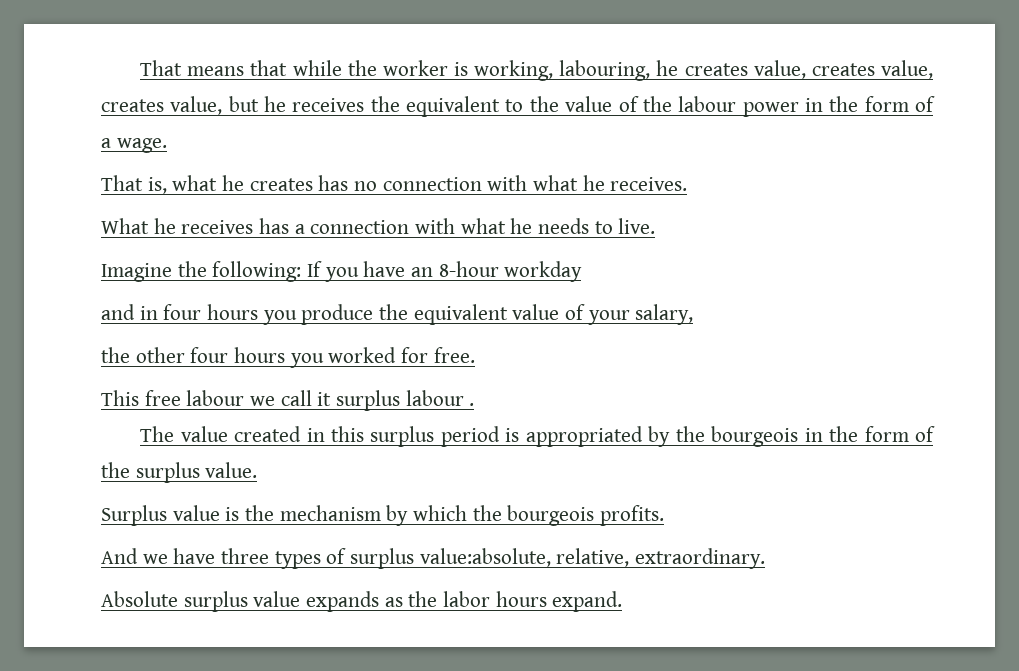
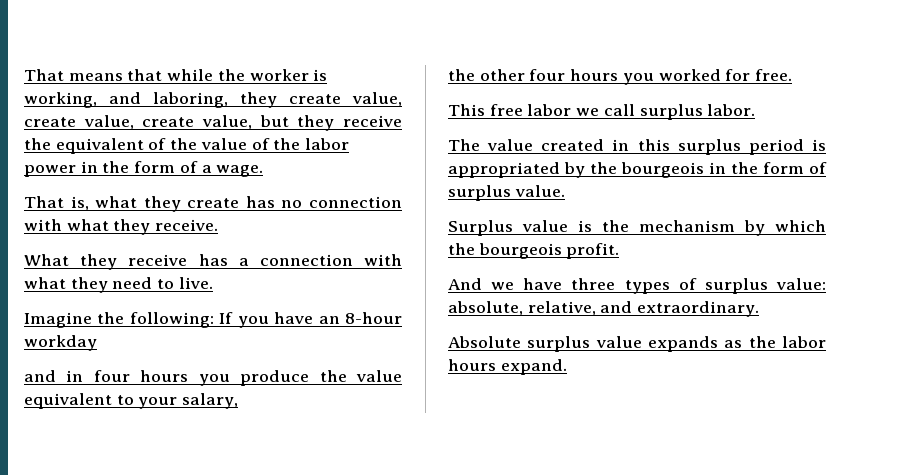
[559,60,934,81] [101,96,524,117] labouring, he creates value, creates value, creates value, but he receives the equivalent to -> [109,92,402,108] [24,115,402,131] [24,138,167,154] and laboring, they create value, create value, create value, but they receive the equivalent of
[678,96,737,112] labour -> [305,138,350,150] labor
[222,175,313,191] he creates -> [143,196,240,212] they create
[582,175,688,191] he receives. -> [113,219,219,235] they receive.
[153,218,254,234] he receives -> [80,254,188,270] they receive
[510,218,590,234] he needs -> [70,277,153,293] they need
[413,304,586,325] equivalent value of -> [356,370,403,382] [24,393,134,409] value equivalent to
[186,390,245,406] labour -> [527,104,572,116] labor
[317,390,475,411] it surplus labour . -> [639,104,756,120] surplus labor.
[101,462,130,478] the -> (827, 168) none
[600,505,665,526] profits. -> [566,243,620,259] profit.
[419,548,630,567] value:absolute, relative, -> [776,278,826,290] [448,301,633,316] value: absolute, relative, and

